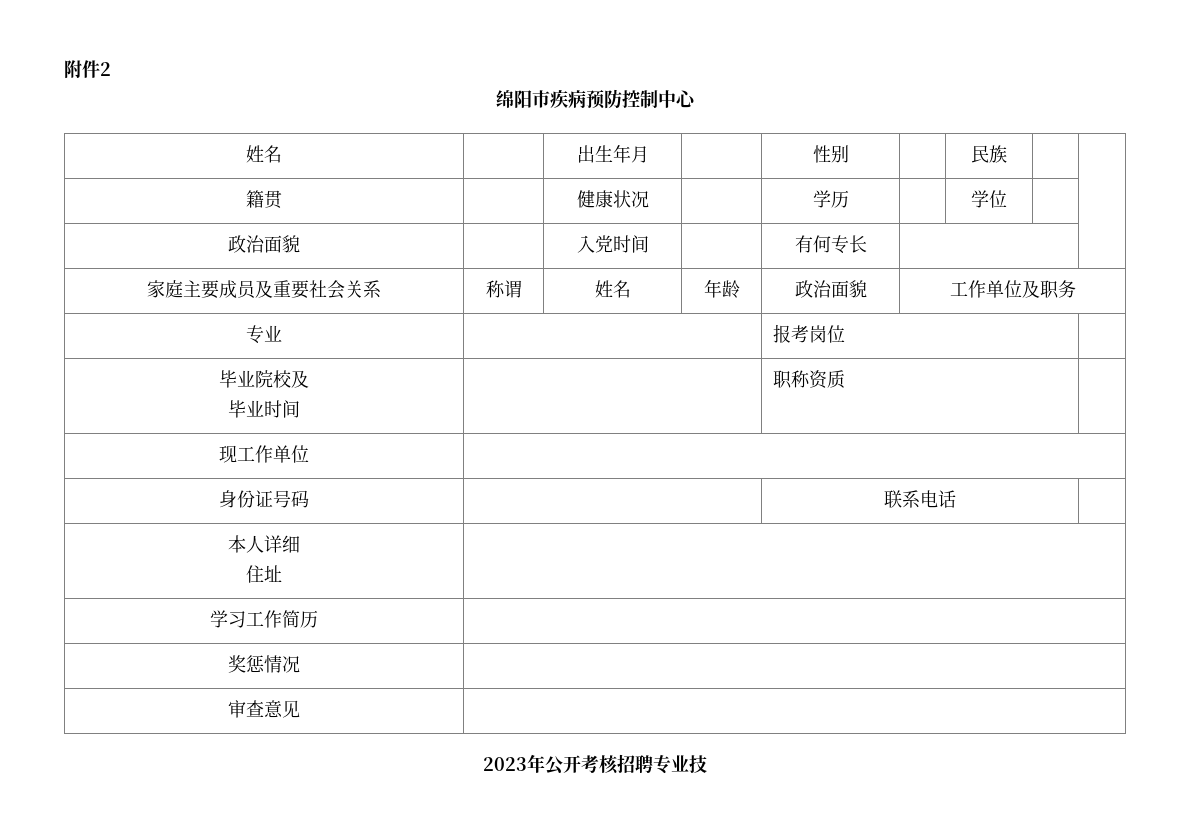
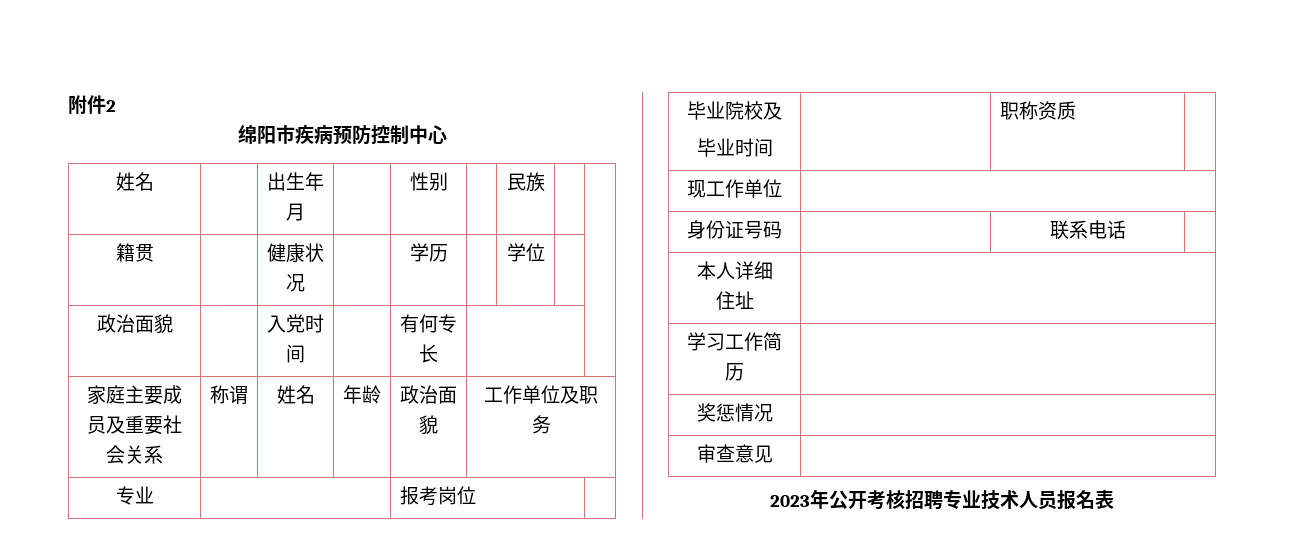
(707, 764) none -> [1000,490,1114,510] 术人员报名表

